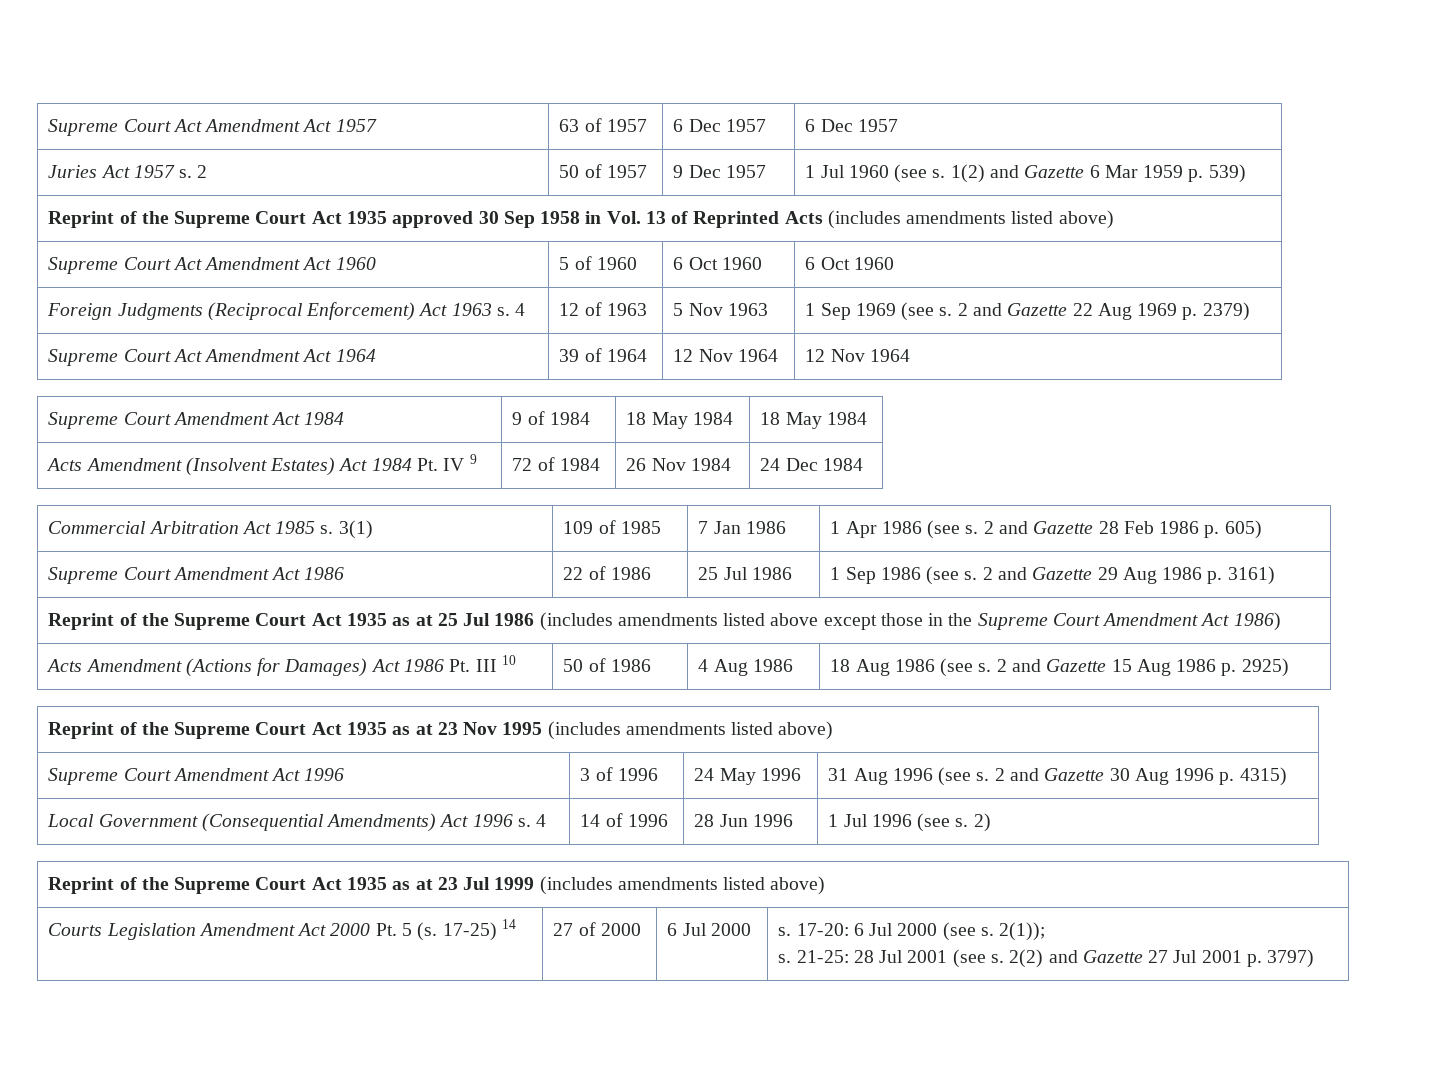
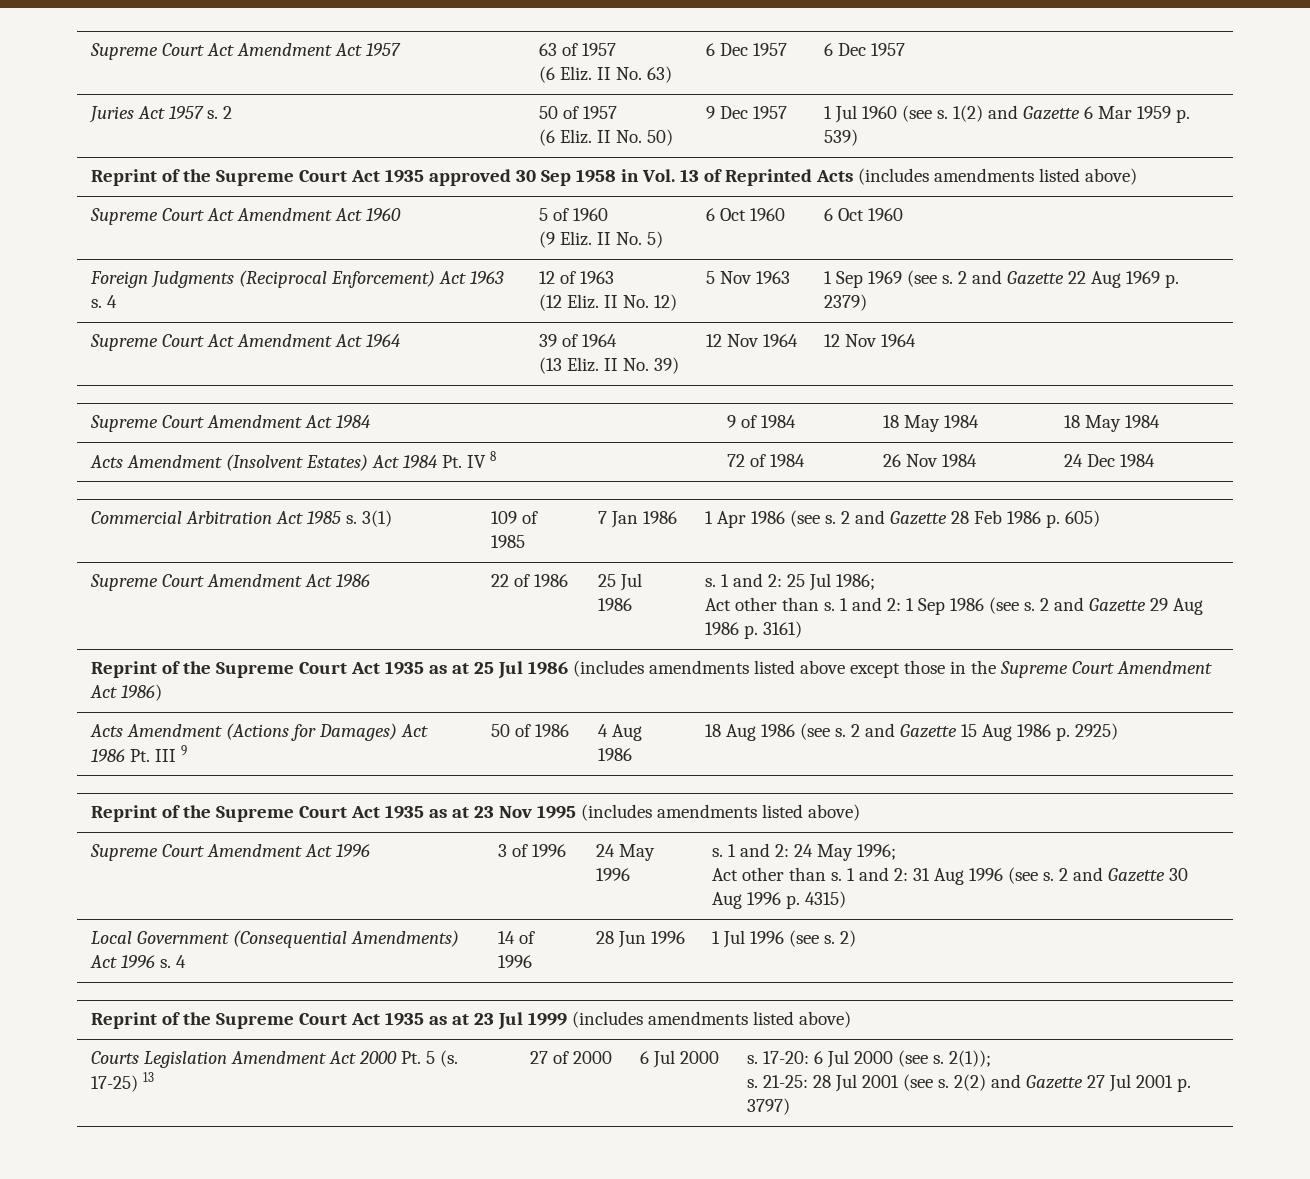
(647, 125) none -> [538,66,672,83] // (6 Eliz. II No. 63)
(647, 171) none -> [538,129,673,146] // (6 Eliz. II No. 50)
(637, 263) none -> [538,231,663,248] // (9 Eliz. II No. 5)
(647, 309) none -> [538,294,677,311] // (12 Eliz. II No. 12)
(647, 355) none -> [538,357,679,374] // (13 Eliz. II No. 39)
[469,454,477,464] 9 -> [489,451,496,461] 8
(792, 573) none -> [704,573,875,591] [704,597,901,611] s. 1 and 2: 25 Jul 1986; // Act other than s. 1 and 2:
[501,655,516,665] 10 -> [180,745,187,756] 9
(801, 774) none -> [711,843,896,861] [711,867,908,881] s. 1 and 2: 24 May 1996; // Act other than s. 1 and 2:
[501,919,516,929] 14 -> [142,1072,154,1082] 13

